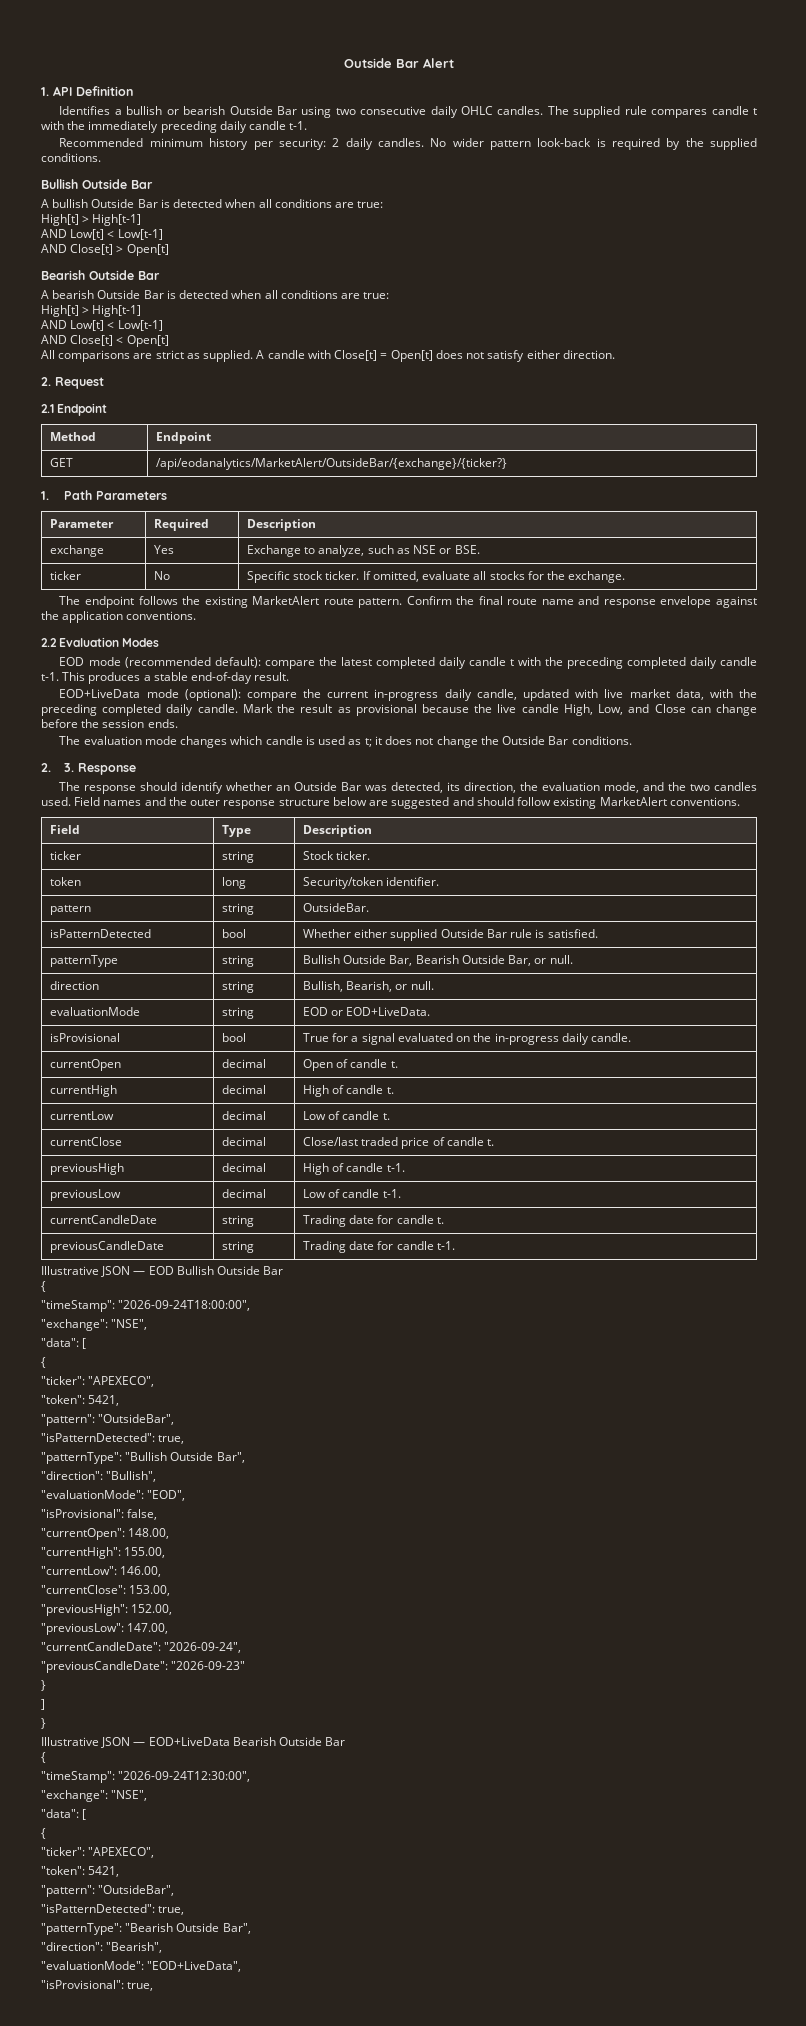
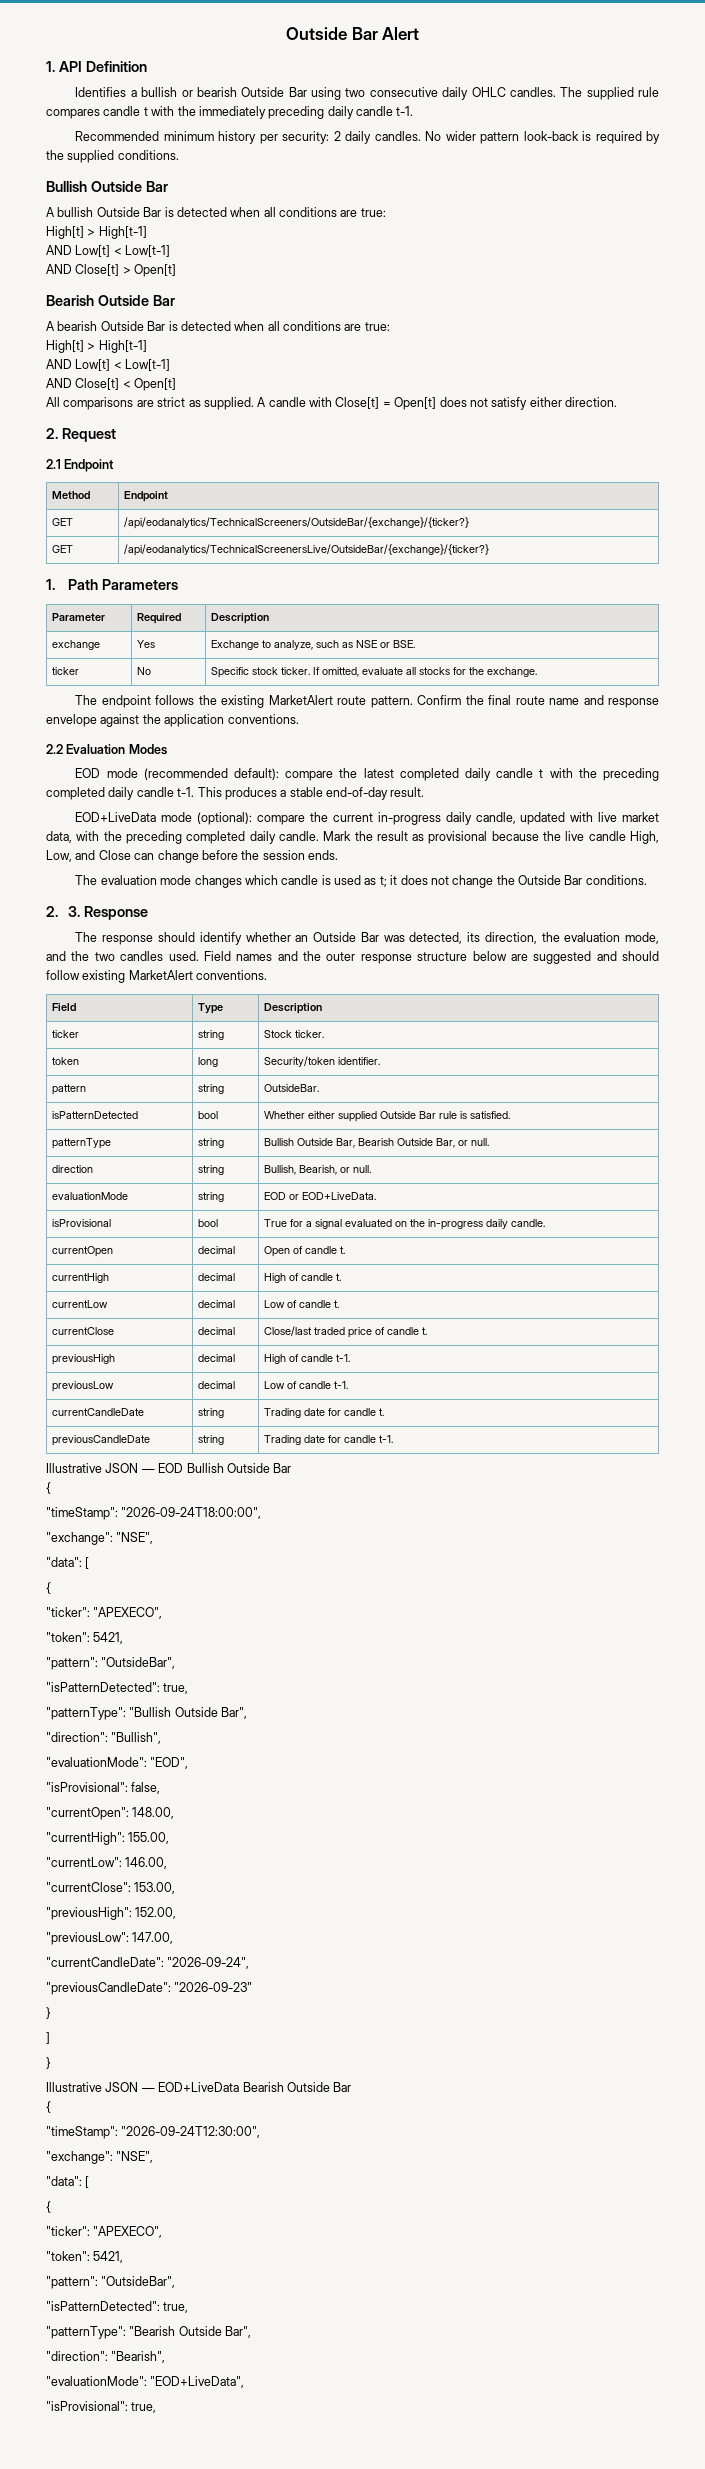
[155,458,507,470] /api/eodanalytics/MarketAlert/OutsideBar/{exchange}/{ticker?} -> [123,517,469,529] [51,545,73,553] [123,544,489,556] /api/eodanalytics/TechnicalScreeners/OutsideBar/{exchange}/{ticker?} // GET | /api/eodanalytics/TechnicalScreenersLive/OutsideBar/{exchange}/{ticker?}

